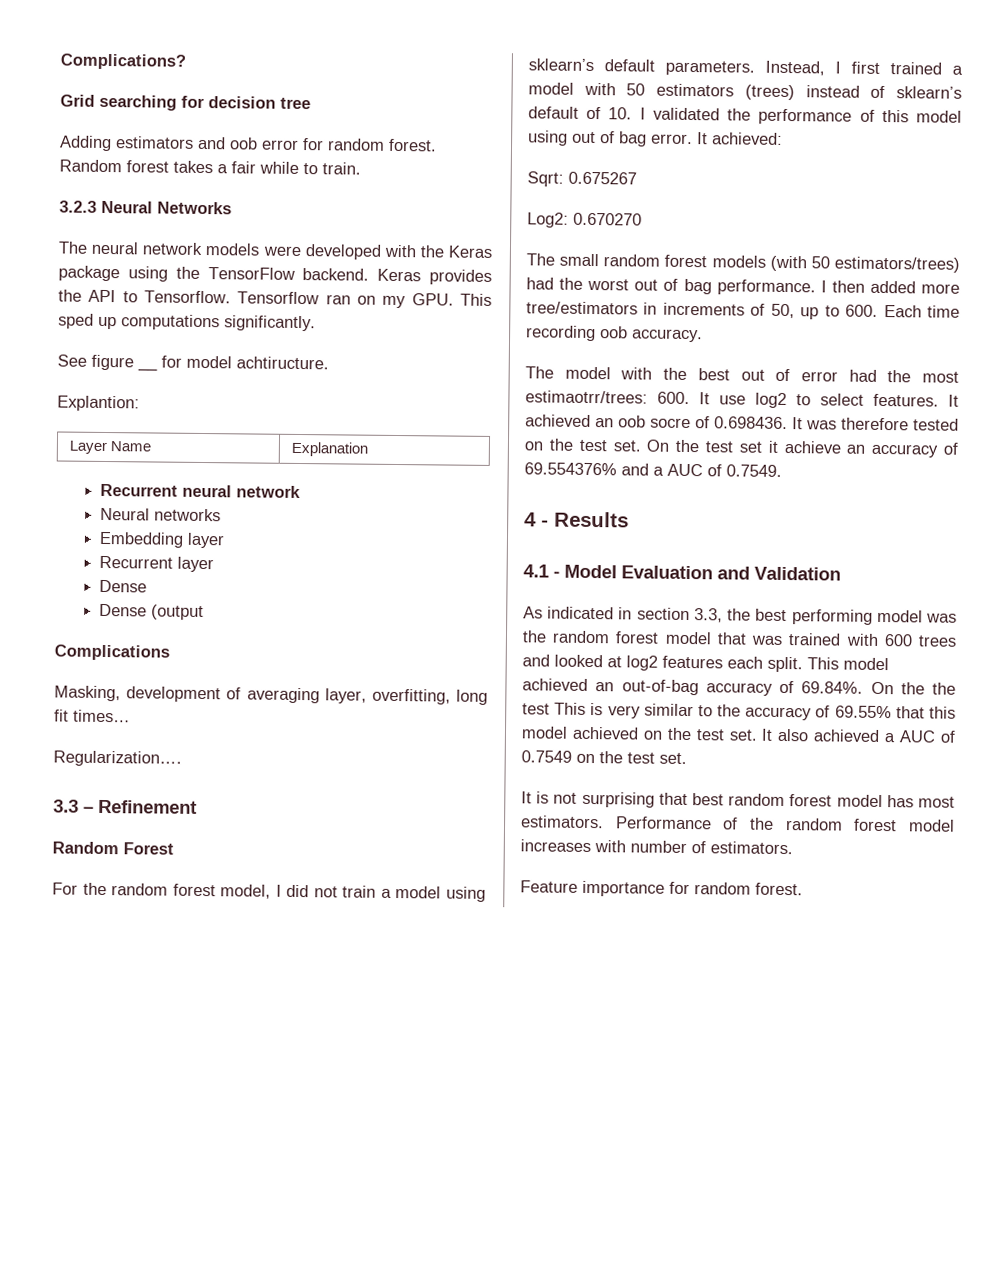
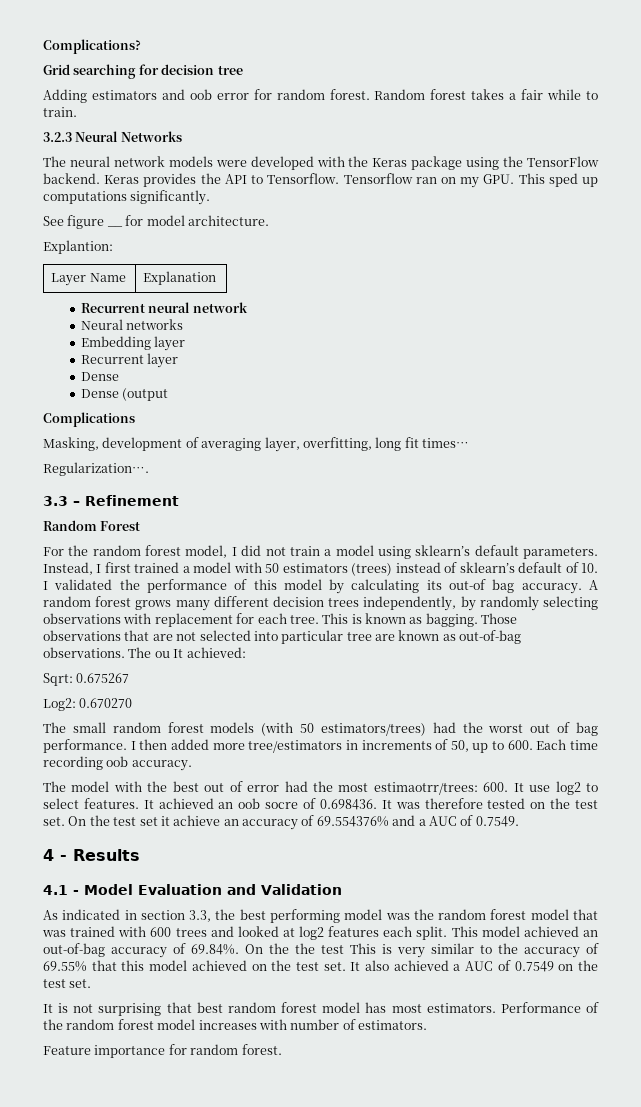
[236,356,329,370] achtiructure. -> [187,215,269,226] architecture.
[528,130,693,147] using out of bag error. -> [329,579,599,594] [43,596,598,611] [43,613,518,627] [43,630,522,644] [43,647,170,658] by calculating its out-of bag accuracy. A random forest grows many different decision trees independently, by randomly selecting observations with replacement for each tree. This is known as bagging. Those observations that are not selected into particular tree are known as out-of-bag observations. The ou

